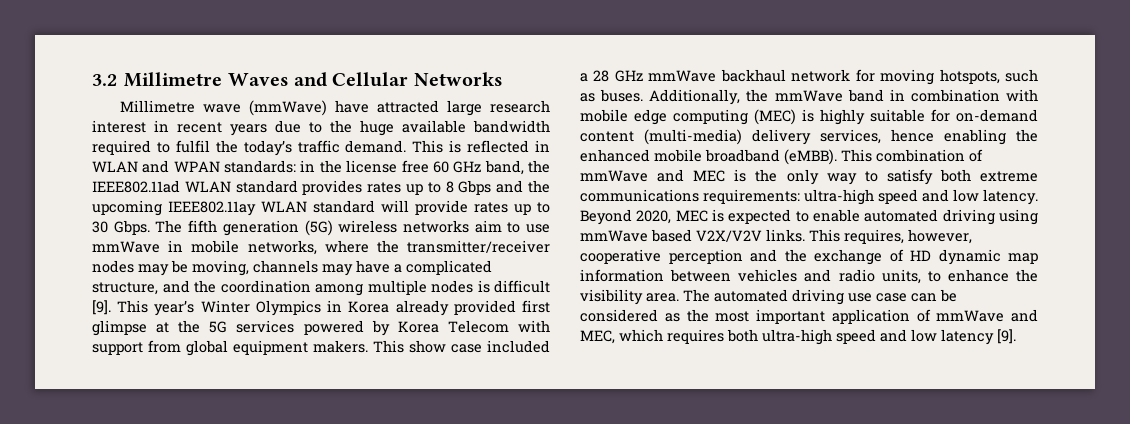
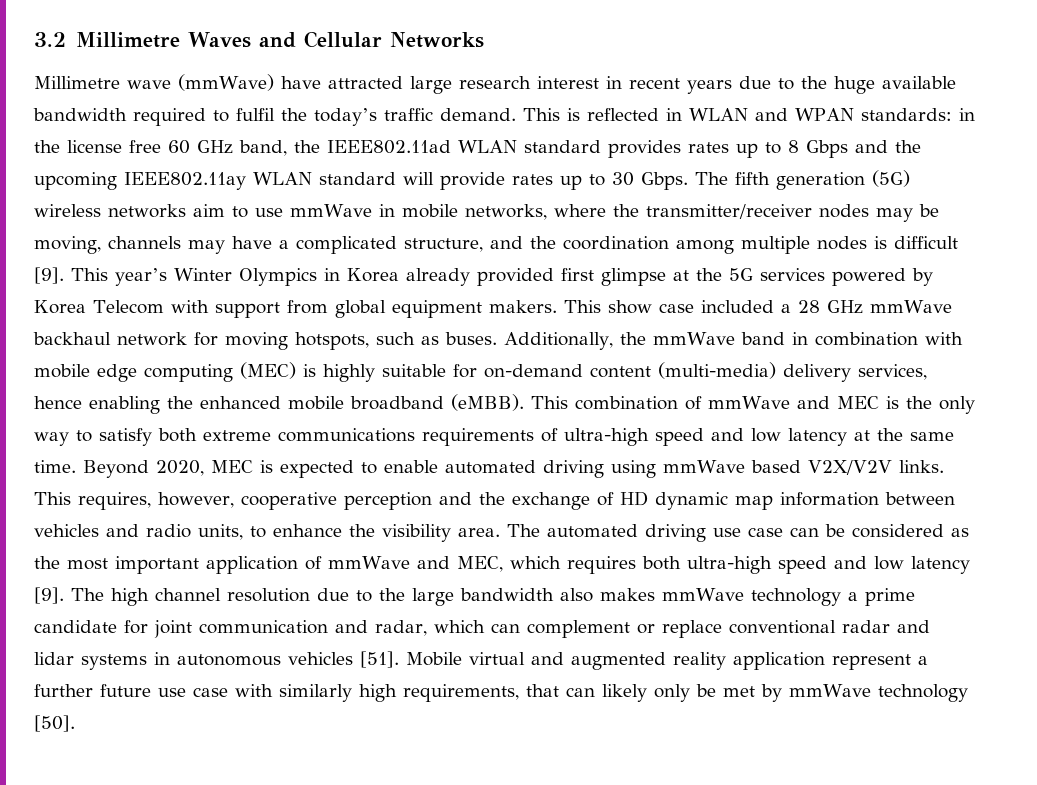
[703,189,1038,205] requirements: ultra-high speed and low latency. -> [422,428,954,446] [34,460,76,473] requirements of ultra-high speed and low latency at the same time.
(1016, 336) none -> [71,588,915,606] [34,620,930,638] [34,651,928,670] [34,684,968,702] [34,715,75,732] The high channel resolution due to the large bandwidth also makes mmWave technology a prime candidate for joint communication and radar, which can complement or replace conventional radar and lidar systems in autonomous vehicles [51]. Mobile virtual and augmented reality application represent a further future use case with similarly high requirements, that can likely only be met by mmWave technology [50].

